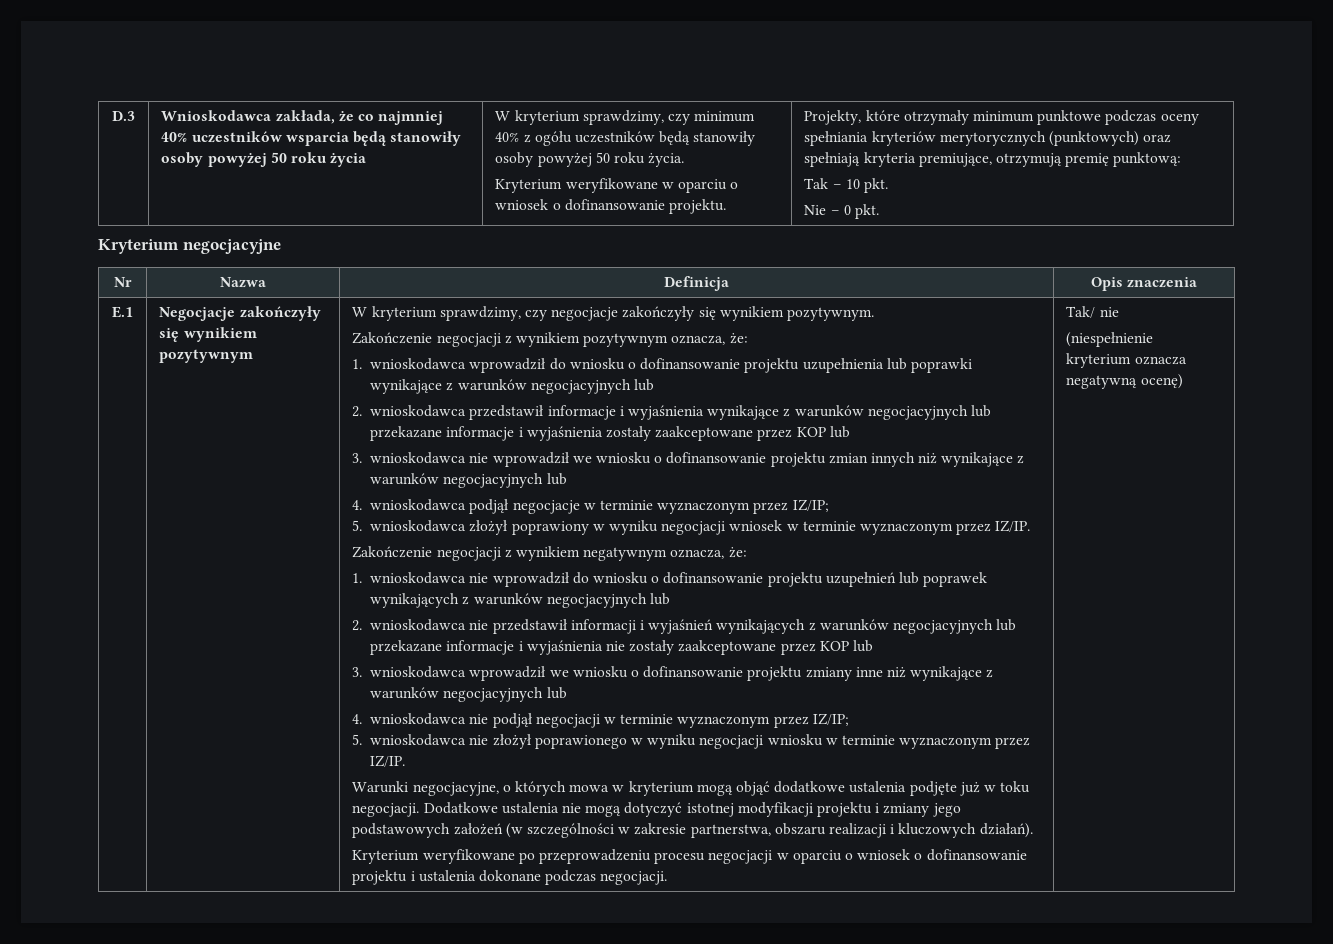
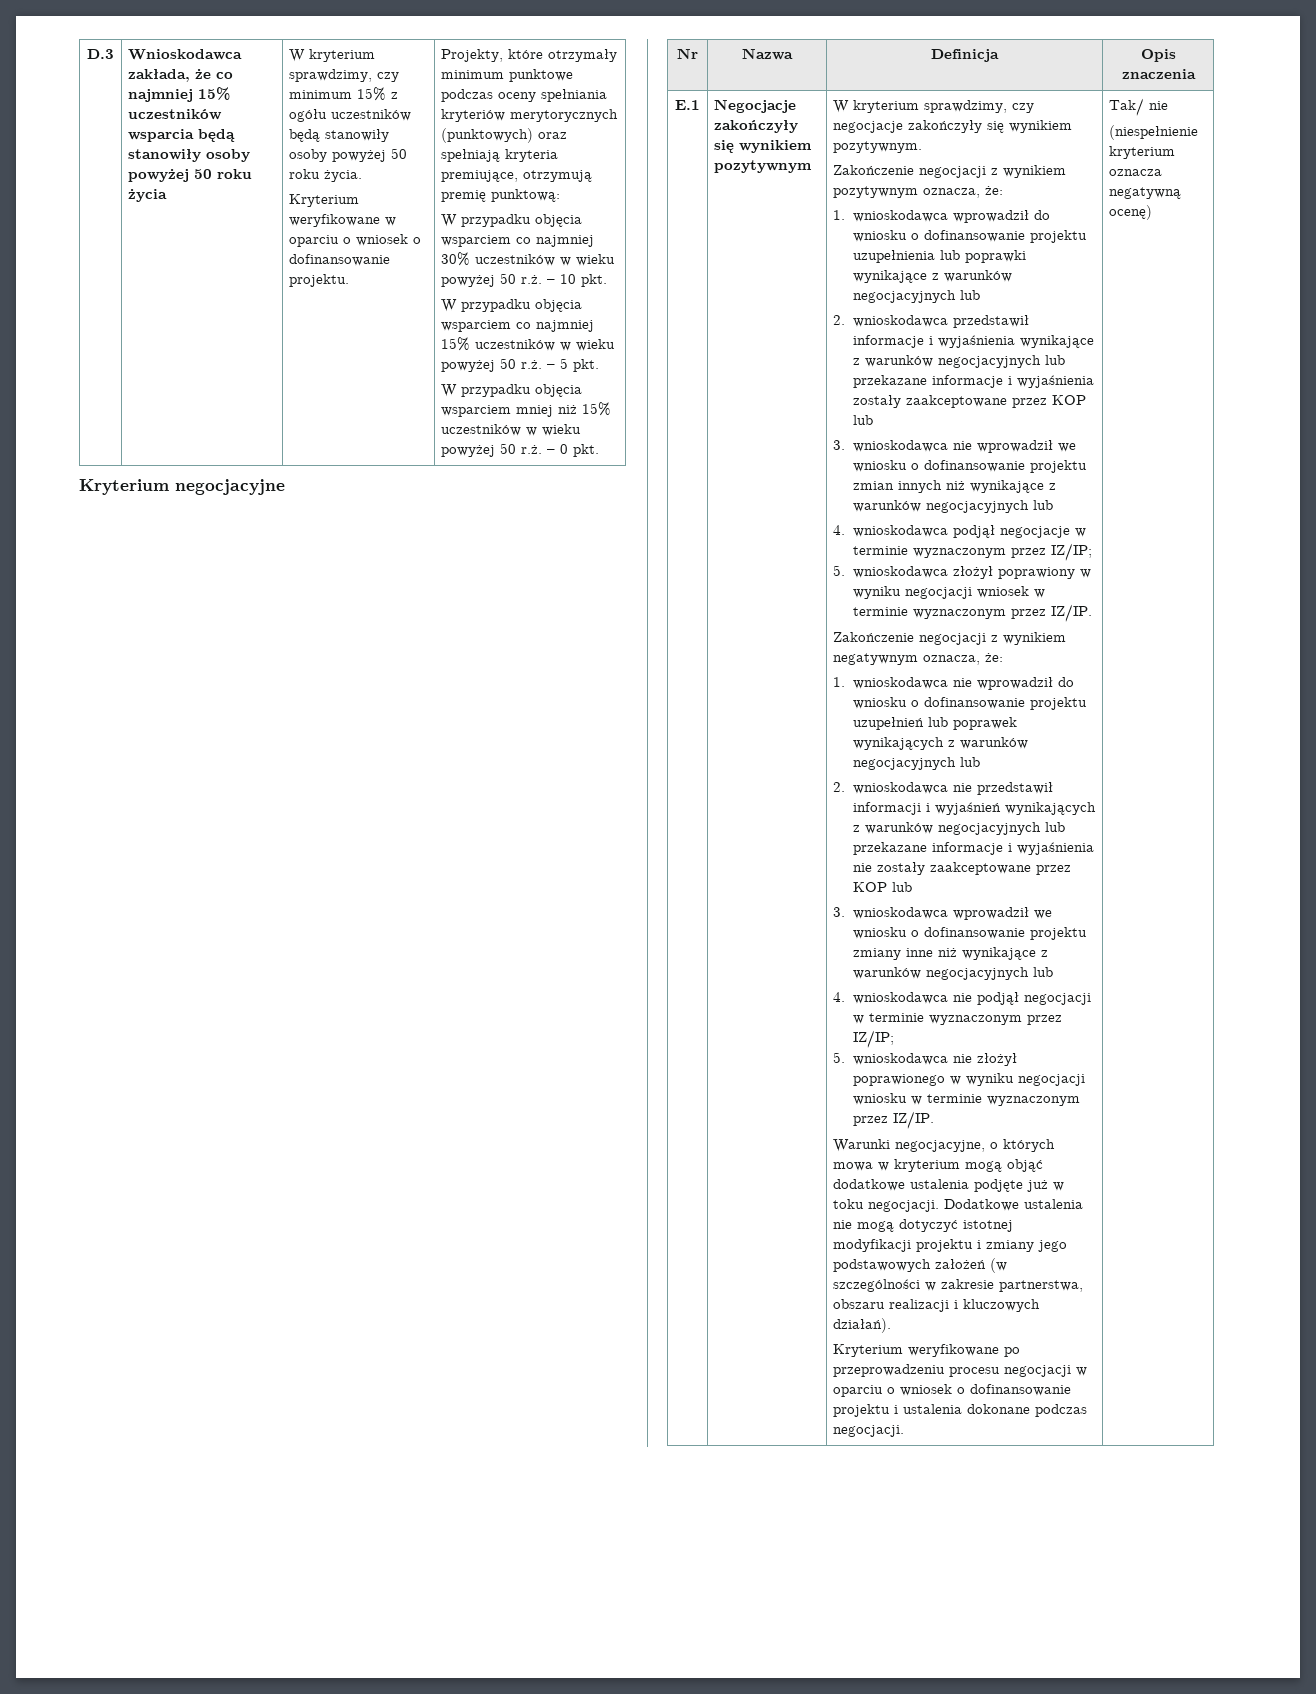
[161,132,188,142] 40% -> [198,87,231,100] 15%
[495,132,520,142] 40% -> [357,87,387,101] 15%
[804,178,889,193] [804,205,827,215] Tak – 10 pkt. // Nie -> [441,214,583,227] [441,235,595,247] [441,252,616,266] [441,273,608,287] [441,299,583,312] [441,320,595,332] [441,337,616,351] [441,358,600,372] [441,384,583,397] [441,402,612,417] [441,424,582,436] [441,443,543,457] W przypadku objęcia wsparciem co najmniej 30% uczestników w wieku powyżej 50 r.ż. – 10 pkt. // W przypadku objęcia wsparciem co najmniej 15% uczestników w wieku powyżej 50 r.ż. – 5 pkt. // W przypadku objęcia wsparciem mniej niż 15% uczestników w wieku powyżej 50 r.ż.

